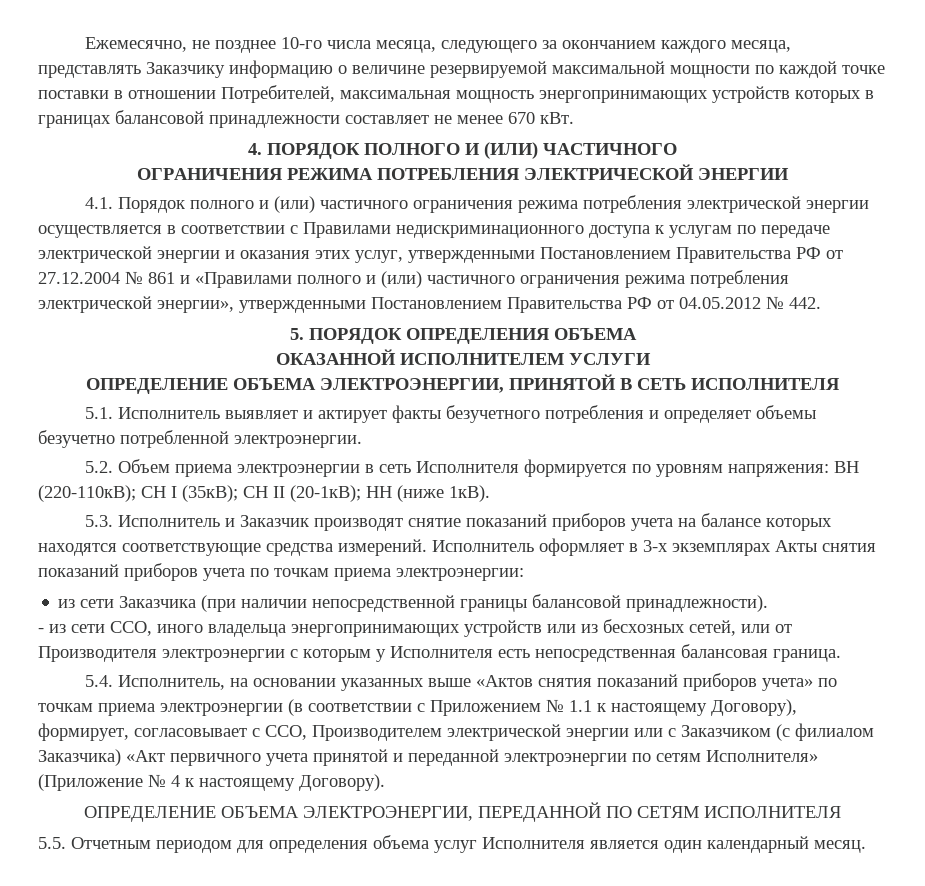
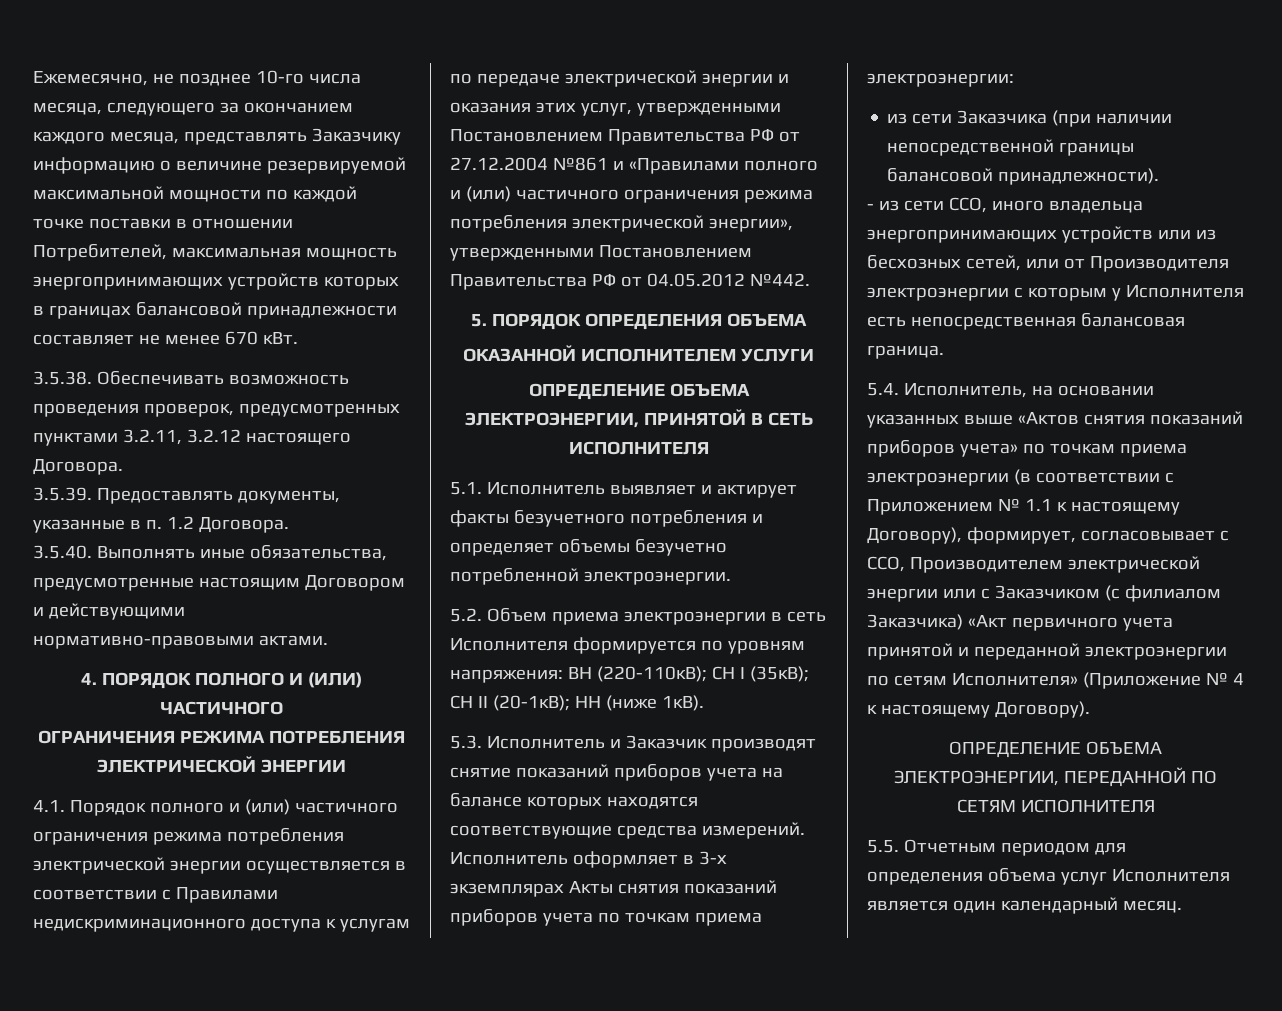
(574, 118) none -> [33,371,349,385] [33,403,400,417] [33,429,351,446] [33,459,123,475] [33,487,340,504] [33,516,289,533] [33,545,387,561] [33,575,405,591] [33,603,185,620] [33,635,328,649] // 3.5.38. Обеспечивать возможность проведения проверок, предусмотренных пунктами 3.2.11, 3.2.12 настоящего Договора. // 3.5.39. Предоставлять документы, указанные в п. 1.2 Договора. // 3.5.40. Выполнять иные обязательства, предусмотренные настоящим Договором и действующими нормативно-правовыми актами.
[125,271,175,284] № 861 -> [552,157,608,171] №861
[766,296,821,309] № 442. -> [749,273,810,286] №442.

